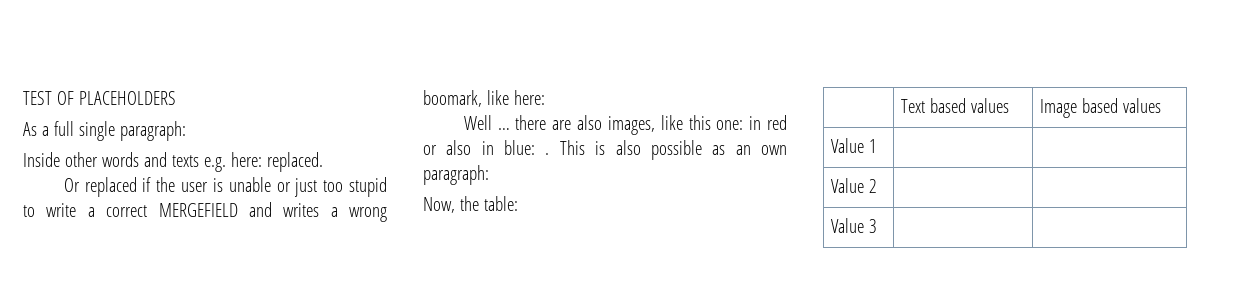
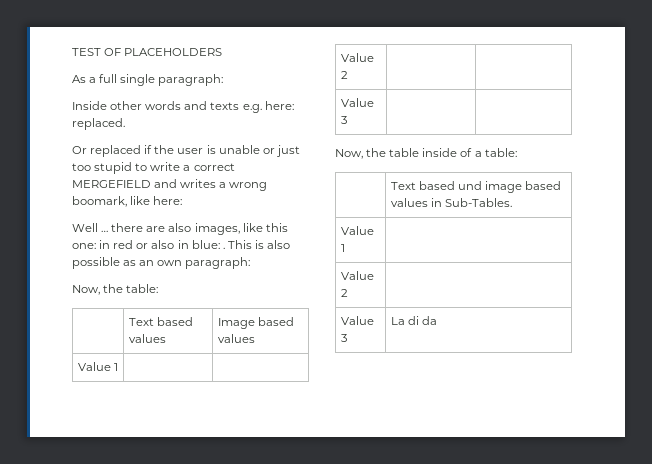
(878, 226) none -> [335,148,517,159] [390,181,562,193] [390,198,513,207] [340,226,374,235] [340,244,345,252] [340,271,374,280] [340,289,348,297] [340,316,374,325] [340,334,347,342] [390,316,438,325] // Now, the table inside of a table: // | Text based und image based values in Sub-Tables. // Value 1 | // Value 2 | // Value 3 | La di da

